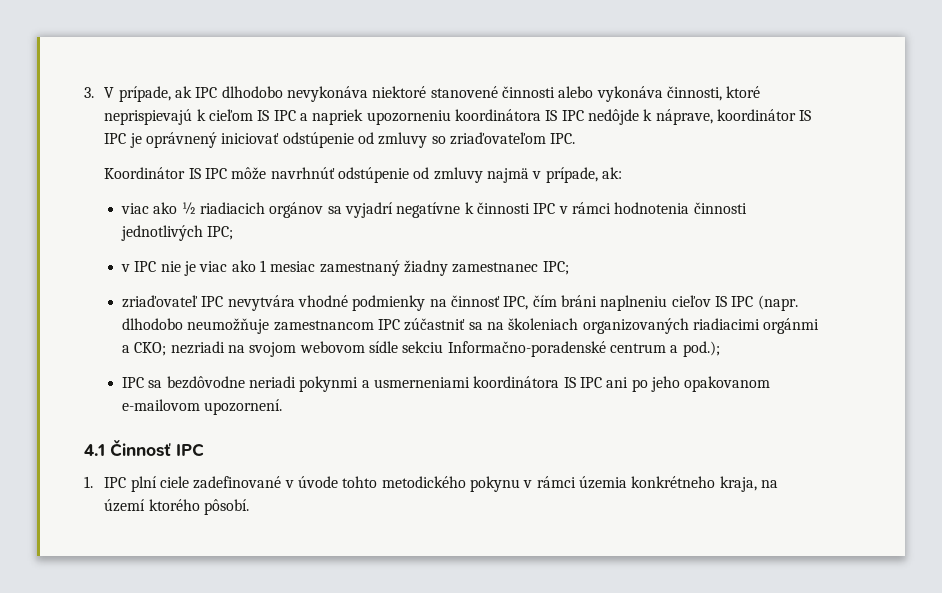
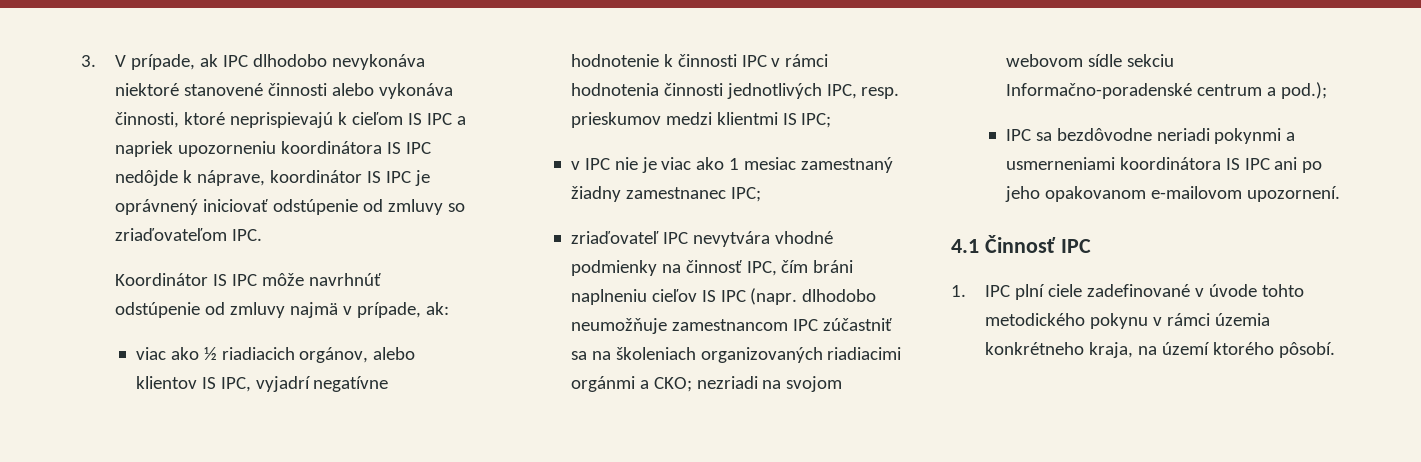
[269,202,342,218] orgánov sa -> [299,347,416,363] [135,376,251,392] orgánov, alebo klientov IS IPC,
(461, 210) none -> [570,54,659,67] hodnotenie
(204, 233) none -> [826,84,900,99] [570,112,797,128] IPC, resp. prieskumov medzi klientmi IS

